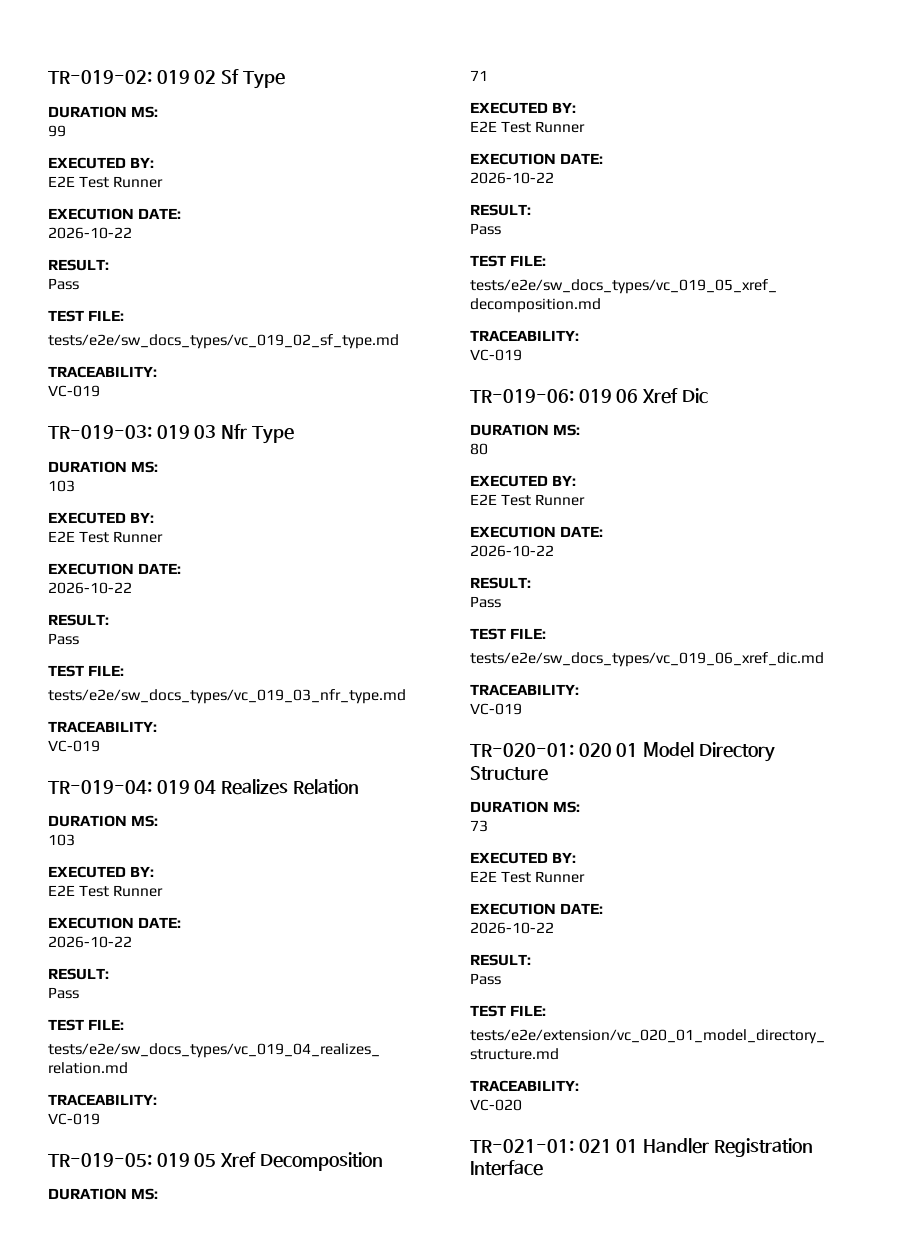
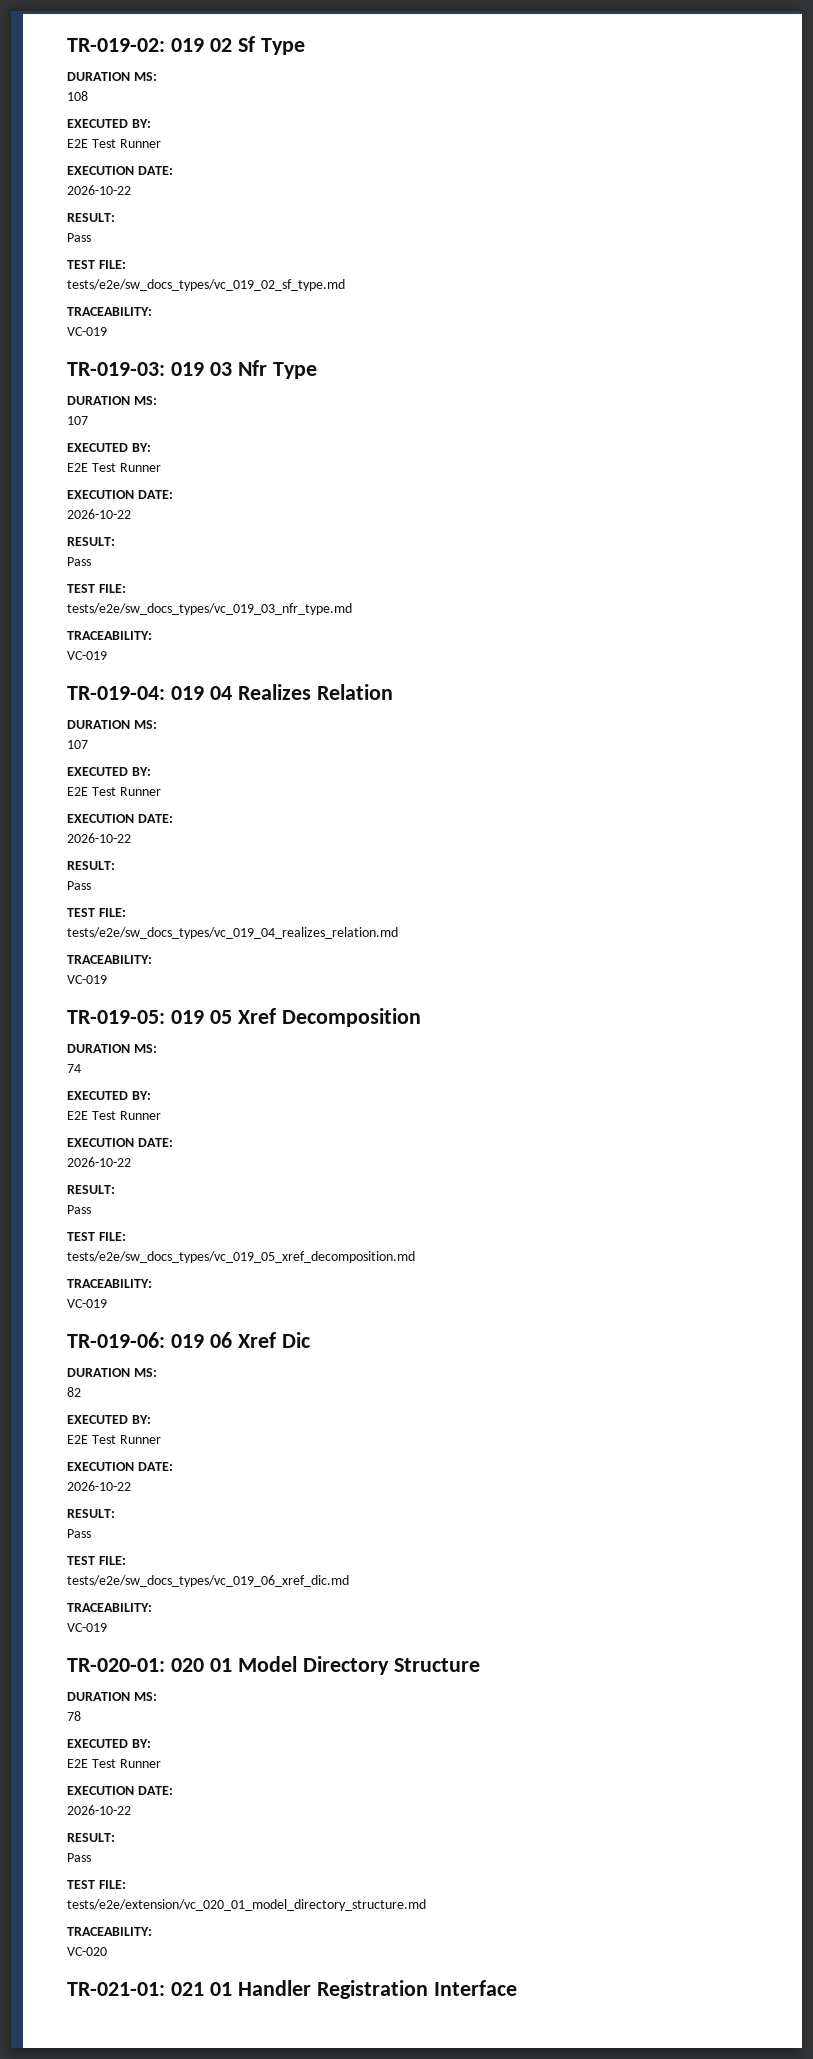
[48,125,66,137] 99 -> [67,91,88,101] 108
[48,480,75,492] 103 -> [67,416,88,425] 107
[48,834,75,846] 103 -> [67,740,88,749] 107
[470,70,488,81] 71 -> [67,1064,81,1073] 74
[470,443,488,455] 80 -> [67,1387,81,1397] 82
[470,820,488,832] 73 -> [67,1711,81,1721] 78

